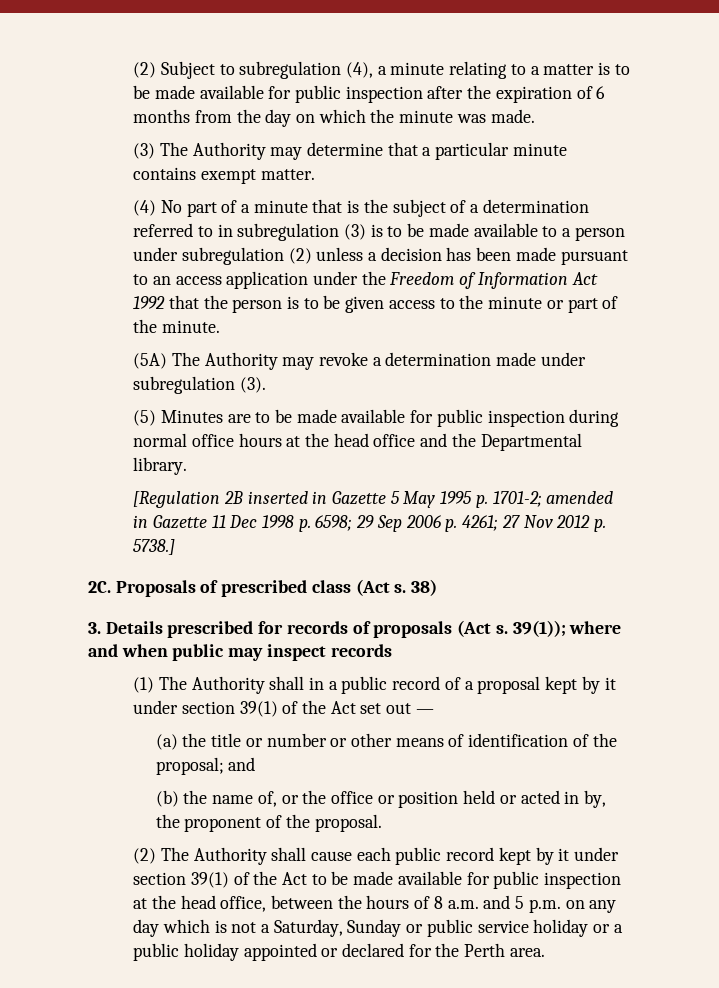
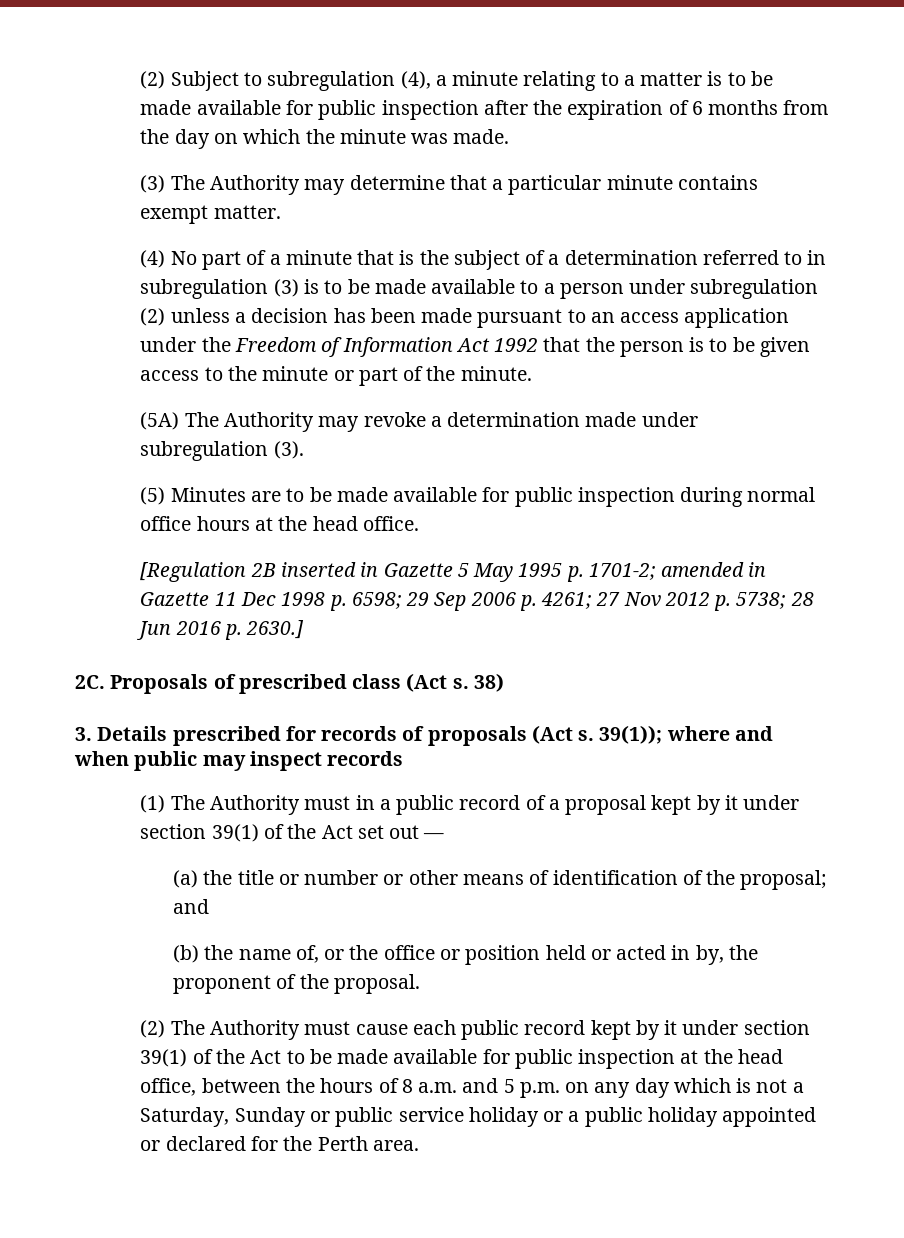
[373,433,582,451] [133,457,188,475] office and the Departmental library. -> [362,516,419,531] office.
[133,539,176,555] 5738.] -> [736,592,814,609] [136,620,305,640] 5738; 28 Jun 2016 p. 2630.]
[269,676,305,690] shall -> [304,796,351,810] must
[271,847,307,861] shall -> [304,1021,351,1035] must

